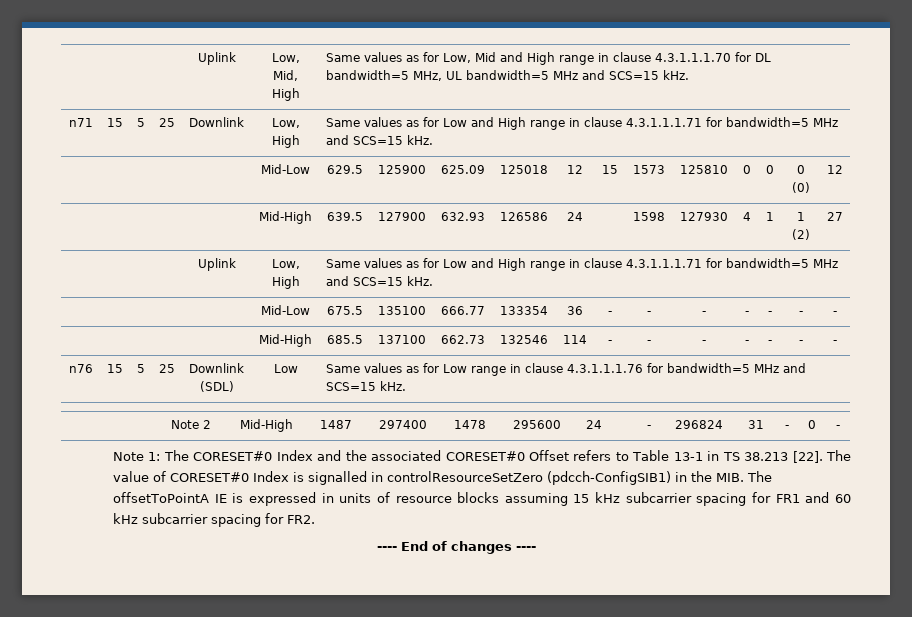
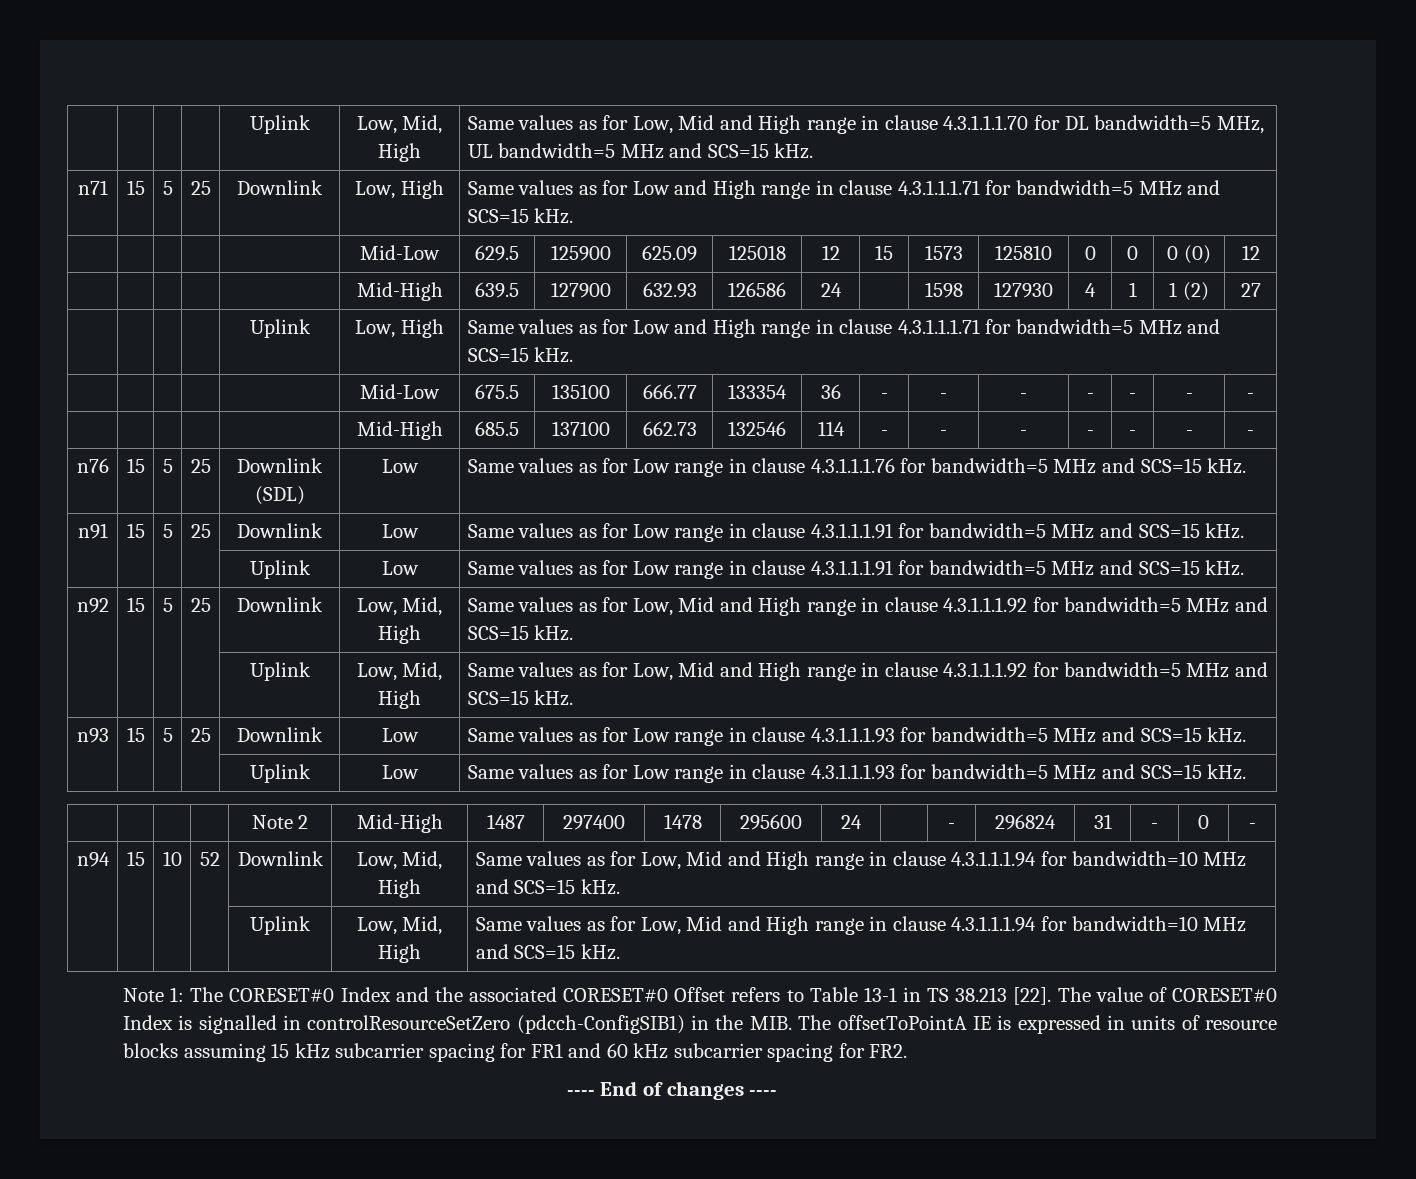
(406, 386) none -> [77,523,108,539] [126,523,145,538] [162,524,173,538] [190,524,211,538] [237,523,323,538] [381,524,419,538] [467,523,1245,542] [249,560,311,579] [381,561,419,575] [467,560,1245,579] [76,598,109,613] [126,597,145,612] [162,598,173,612] [190,598,211,612] [237,597,323,612] [356,597,443,616] [378,625,421,644] [467,597,1268,616] [467,625,574,641] [249,662,311,681] [356,662,443,681] [378,690,421,709] [467,662,1268,681] [467,690,574,706] [76,728,109,743] [126,727,145,742] [162,728,173,742] [190,728,211,742] [237,727,323,742] [381,728,419,742] [467,727,1247,746] [249,764,311,783] [381,765,419,779] [467,764,1247,783] // n91 | 15 | 5 | 25 | Downlink | Low | Same values as for Low range in clause 4.3.1.1.1.91 for bandwidth=5 MHz and SCS=15 kHz. // | | | | Uplink | Low | Same values as for Low range in clause 4.3.1.1.1.91 for bandwidth=5 MHz and SCS=15 kHz. // n92 | 15 | 5 | 25 | Downlink | Low, Mid, High | Same values as for Low, Mid and High range in clause 4.3.1.1.1.92 for bandwidth=5 MHz and SCS=15 kHz. // | | | | Uplink | Low, Mid, High | Same values as for Low, Mid and High range in clause 4.3.1.1.1.92 for bandwidth=5 MHz and SCS=15 kHz. // n93 | 15 | 5 | 25 | Downlink | Low | Same values as for Low range in clause 4.3.1.1.1.93 for bandwidth=5 MHz and SCS=15 kHz. // | | | | Uplink | Low | Same values as for Low range in clause 4.3.1.1.1.93 for bandwidth=5 MHz and SCS=15 kHz.
(840, 427) none -> [76,852,110,867] [126,851,145,866] [162,851,182,866] [199,852,220,866] [237,851,324,866] [356,851,443,870] [378,879,421,898] [475,851,1247,870] [475,879,620,895] [250,916,311,935] [356,916,443,935] [378,944,421,963] [475,916,1247,935] [475,944,620,960] // n94 | 15 | 10 | 52 | Downlink | Low, Mid, High | Same values as for Low, Mid and High range in clause 4.3.1.1.1.94 for bandwidth=10 MHz and SCS=15 kHz. // | | | | Uplink | Low, Mid, High | Same values as for Low, Mid and High range in clause 4.3.1.1.1.94 for bandwidth=10 MHz and SCS=15 kHz.

